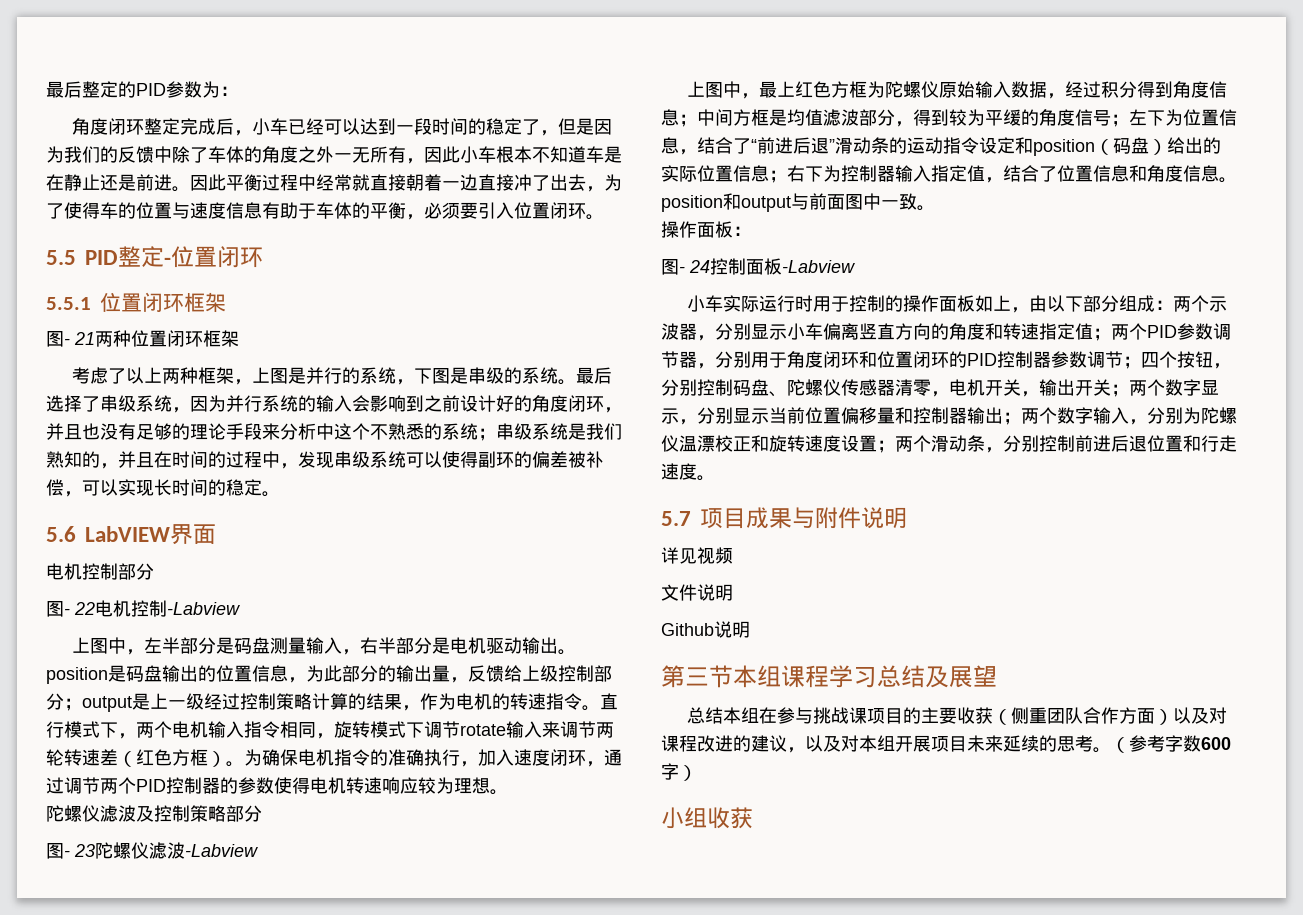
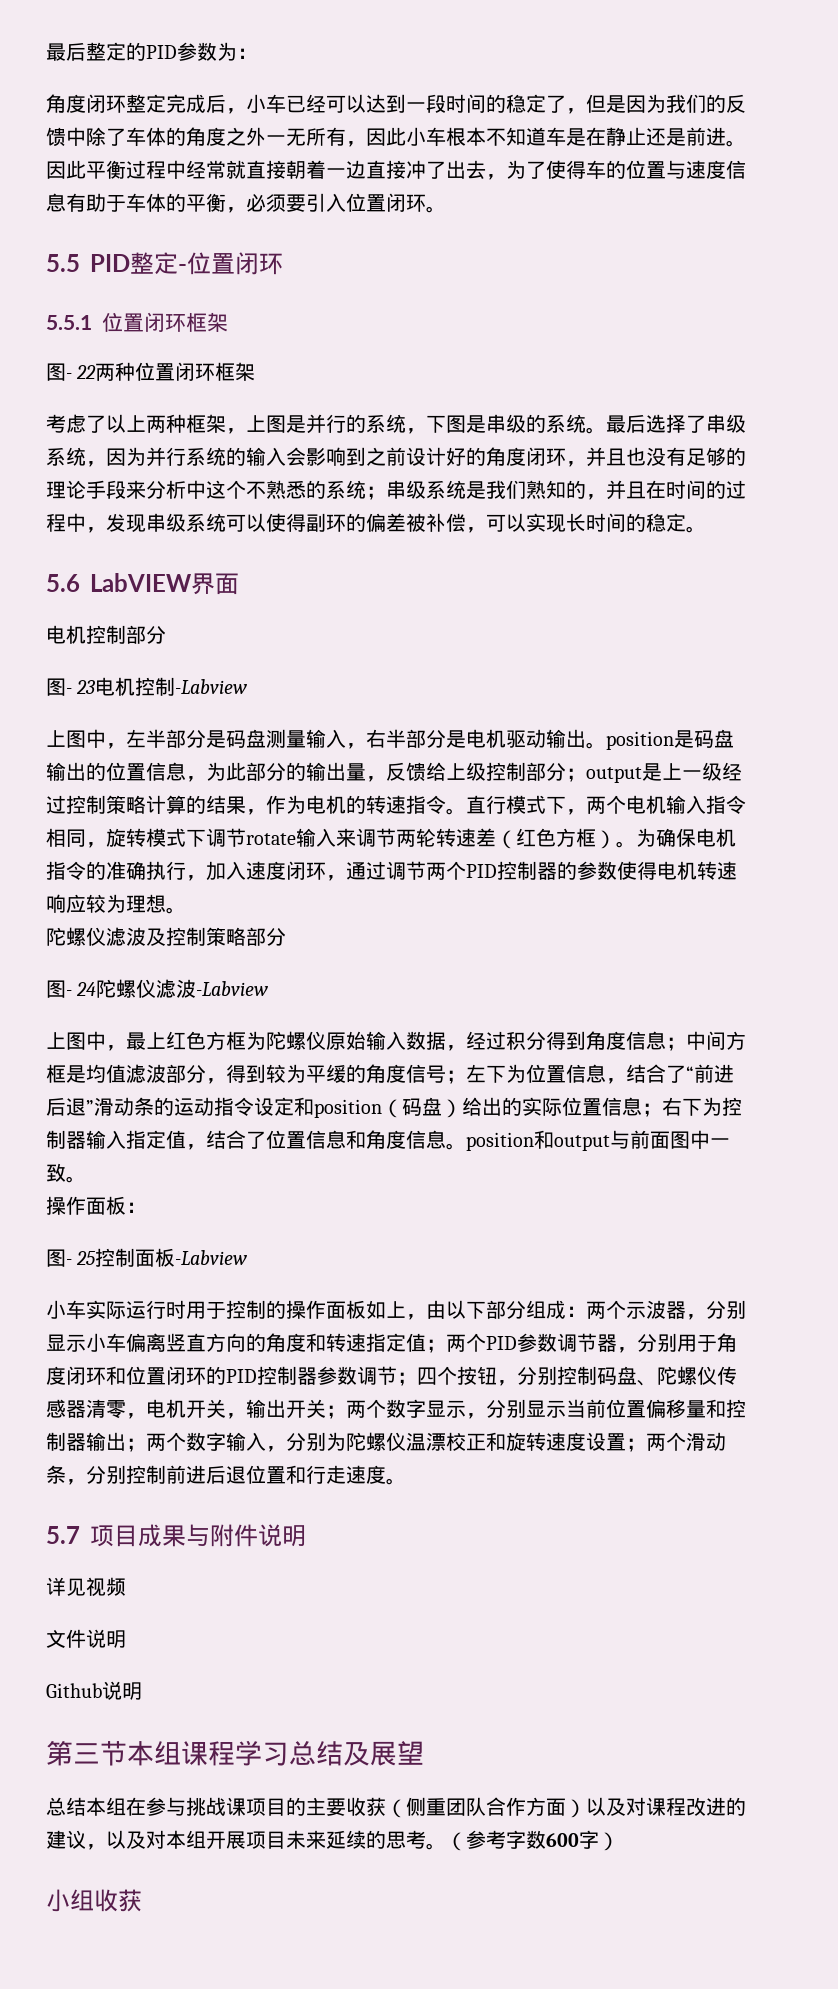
[74,332,95,345] 21 -> [76,365,97,379] 22
[74,602,95,615] 22 -> [76,680,97,694] 23
[74,844,95,857] 23 -> [76,982,97,996] 24
[689,260,710,273] 24 -> [76,1251,97,1265] 25

